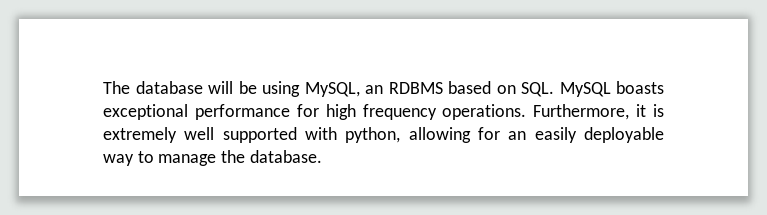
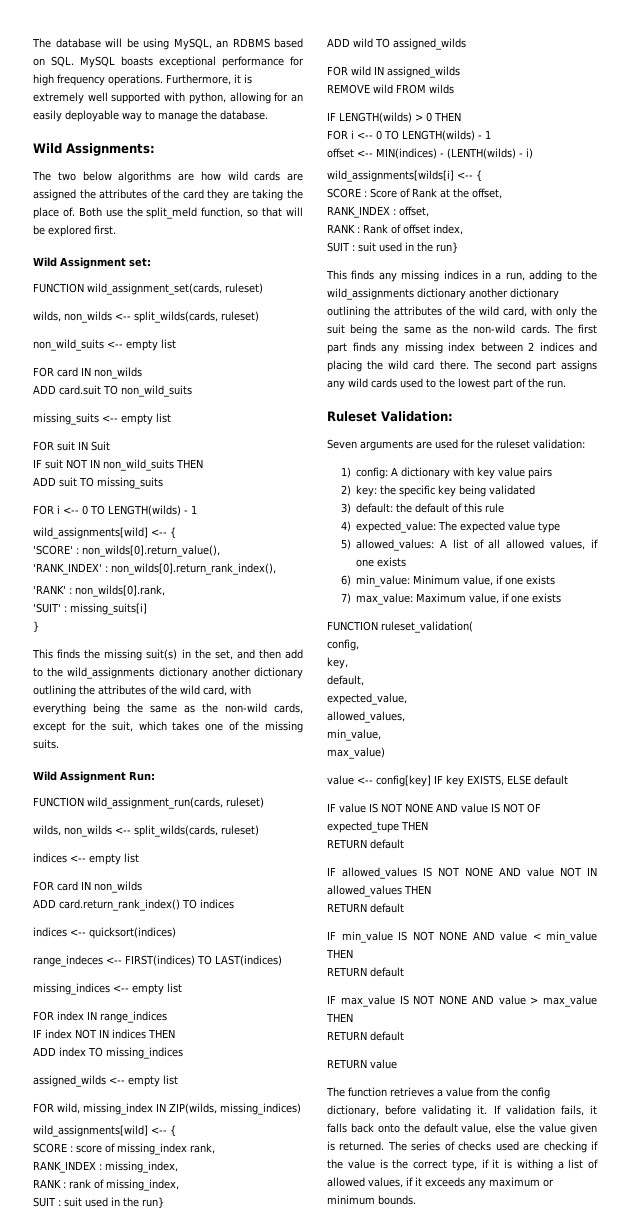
(322, 156) none -> [33,143,155,156] [32,171,303,183] [33,189,303,201] [33,207,303,219] [33,225,116,237] [33,257,151,269] [33,283,263,295] [33,311,259,323] [33,339,176,351] [33,367,142,379] [33,385,192,397] [33,413,171,425] [33,441,110,451] [33,459,203,471] [33,477,163,489] [33,505,197,516] [33,527,176,539] [33,545,220,557] [33,563,276,575] [33,585,165,597] [33,603,147,615] [33,621,39,632] [32,649,303,661] [33,667,303,679] [33,685,251,697] [33,703,303,715] [33,721,303,733] [33,739,59,749] [33,771,155,783] [33,797,264,809] [33,825,259,837] [33,853,139,865] [33,881,142,893] [33,899,234,911] [33,927,176,939] [33,955,282,967] [33,983,182,995] [33,1011,167,1023] [33,1029,175,1039] [33,1047,183,1059] [33,1075,178,1087] [33,1103,301,1115] [33,1125,176,1137] [33,1143,215,1155] [33,1161,178,1173] [33,1179,179,1191] [33,1197,164,1208] [327,38,466,50] [327,66,460,78] [327,84,454,94] [327,112,461,123] [327,130,491,141] [327,148,533,159] [327,170,482,182] [327,188,502,199] [327,206,429,218] [327,224,463,235] [327,242,458,253] [326,270,597,282] [327,288,559,300] [327,306,597,318] [327,324,597,336] [327,342,597,354] [327,360,597,372] [327,378,566,390] [327,411,453,422] [327,439,585,451] [340,467,553,479] [340,485,536,497] [340,503,505,514] [340,521,561,533] [340,539,598,551] [356,557,407,567] [340,575,556,587] [340,593,562,605] [327,621,473,633] [327,639,359,651] [327,657,348,669] [327,675,364,686] [327,693,407,705] [327,711,405,723] [327,729,381,741] [327,747,385,759] [327,775,568,787] [327,803,541,813] [327,821,428,833] [327,839,404,849] [327,867,597,879] [327,885,431,897] [327,903,404,913] [327,931,597,943] [326,949,353,958] [327,967,404,977] [327,995,597,1007] [326,1013,353,1022] [327,1031,404,1041] [327,1059,397,1069] [326,1087,550,1099] [327,1105,597,1117] [327,1123,597,1135] [327,1141,598,1153] [327,1159,598,1171] [327,1177,554,1189] [327,1195,416,1205] // Wild Assignments: // The two below algorithms are how wild cards are assigned the attributes of the card they are taking the place of. Both use the split_meld function, so that will be explored first. // Wild Assignment set: // FUNCTION wild_assignment_set(cards, ruleset) // wilds, non_wilds <-- split_wilds(cards, ruleset) // non_wild_suits <-- empty list // FOR card IN non_wilds // ADD card.suit TO non_wild_suits // missing_suits <-- empty list // FOR suit IN Suit // IF suit NOT IN non_wild_suits THEN // ADD suit TO missing_suits // FOR i <-- 0 TO LENGTH(wilds) - 1 // wild_assignments[wild] <-- { // 'SCORE' : non_wilds[0].return_value(), // 'RANK_INDEX' : non_wilds[0].return_rank_index(), // 'RANK' : non_wilds[0].rank, // 'SUIT' : missing_suits[i] // } // This finds the missing suit(s) in the set, and then add to the wild_assignments dictionary another dictionary outlining the attributes of the wild card, with everything being the same as the non-wild cards, except for the suit, which takes one of the missing suits. // Wild Assignment Run: // FUNCTION wild_assignment_run(cards, ruleset) // wilds, non_wilds <-- split_wilds(cards, ruleset) // indices <-- empty list // FOR card IN non_wilds // ADD card.return_rank_index() TO indices // indices <-- quicksort(indices) // range_indeces <-- FIRST(indices) TO LAST(indices) // missing_indices <-- empty list // FOR index IN range_indices // IF index NOT IN indices THEN // ADD index TO missing_indices // assigned_wilds <-- empty list // FOR wild, missing_index IN ZIP(wilds, missing_indices) // wild_assignments[wild] <-- { // SCORE : score of missing_index rank, // RANK_INDEX : missing_index, // RANK : rank of missing_index, // SUIT : suit used in the run} // ADD wild TO assigned_wilds // FOR wild IN assigned_wilds // REMOVE wild FROM wilds // IF LENGTH(wilds) > 0 THEN // FOR i <-- 0 TO LENGTH(wilds) - 1 // offset <-- MIN(indices) - (LENTH(wilds) - i) // wild_assignments[wilds[i] <-- { // SCORE : Score of Rank at the offset, // RANK_INDEX : offset, // RANK : Rank of offset index, // SUIT : suit used in the run} // This finds any missing indices in a run, adding to the wild_assignments dictionary another dictionary outlining the attributes of the wild card, with only the suit being the same as the non-wild cards. The first part finds any missing index between 2 indices and placing the wild card there. The second part assigns any wild cards used to the lowest part of the run. // Ruleset Validation: // Seven arguments are used for the ruleset validation: // 1) config: A dictionary with key value pairs // 2) key: the specific key being validated // 3) default: the default of this rule // 4) expected_value: The expected value type // 5) allowed_values: A list of all allowed values, if one exists // 6) min_value: Minimum value, if one exists // 7) max_value: Maximum value, if one exists // FUNCTION ruleset_validation( // config, // key, // default, // expected_value, // allowed_values, // min_value, // max_value) // value <-- config[key] IF key EXISTS, ELSE default // IF value IS NOT NONE AND value IS NOT OF expected_tupe THEN // RETURN default // IF allowed_values IS NOT NONE AND value NOT IN allowed_values THEN // RETURN default // IF min_value IS NOT NONE AND value < min_value THEN // RETURN default // IF max_value IS NOT NONE AND value > max_value THEN // RETURN default // RETURN value // The function retrieves a value from the config dictionary, before validating it. If validation fails, it falls back onto the default value, else the value given is returned. The series of checks used are checking if the value is the correct type, if it is withing a list of allowed values, if it exceeds any maximum or minimum bounds.

